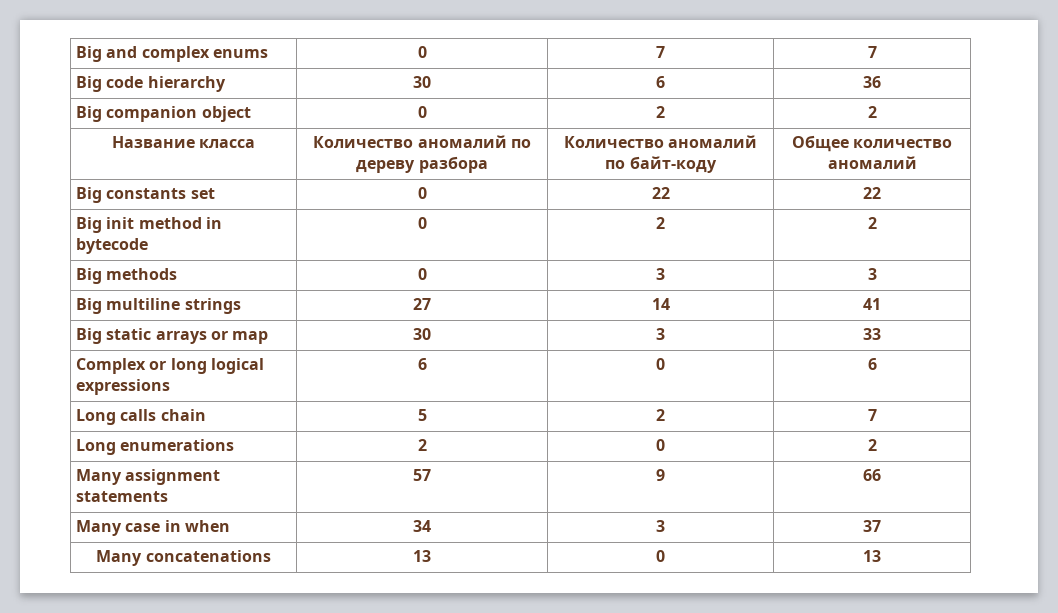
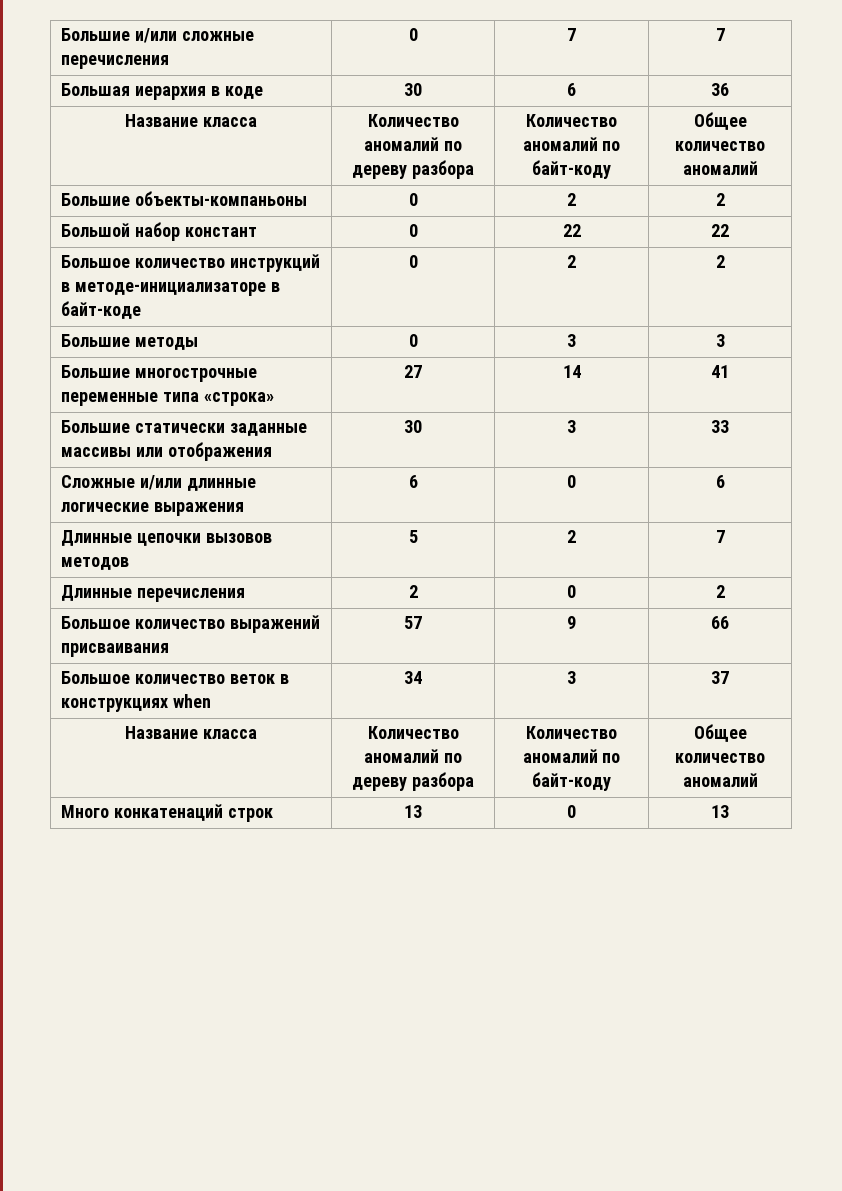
[76,46,268,62] Big and complex enums -> [61,28,254,43] [61,55,170,69] Большие и/или сложные перечисления
[76,76,226,92] Big code hierarchy -> [61,83,263,100] Большая иерархия в коде
[76,106,251,122] [417,106,427,118] [656,106,665,118] [867,106,877,118] // Big companion object | 0 | 2 | 2 -> (729, 89) none
[76,187,215,203] [417,187,427,199] [651,187,670,199] [863,187,881,199] [76,217,222,233] [76,238,149,254] [417,217,427,229] [656,217,665,229] [867,217,877,229] [76,268,178,284] Big constants set | 0 | 22 | 22 // Big init method in bytecode | 0 | 2 | 2 // Big methods -> [61,191,307,206] [408,193,418,206] [567,193,576,206] [715,193,725,206] [61,222,257,241] [408,224,418,237] [562,224,581,237] [711,224,729,237] [61,254,320,272] [61,282,280,296] [61,301,142,319] [408,255,418,268] [567,255,576,268] [715,255,725,268] [61,334,198,350] Большие объекты-компаньоны | 0 | 2 | 2 // Большой набор констант | 0 | 22 | 22 // Большое количество инструкций в методе-инициализаторе в байт-коде | 0 | 2 | 2 // Большие методы
[76,298,241,314] [413,298,431,310] [651,298,670,310] [863,298,881,310] [76,328,269,344] [413,328,431,340] [656,328,665,340] [863,328,881,340] [76,358,264,374] [76,379,171,395] Big multiline strings | 27 | 14 | 41 // Big static arrays or map | 30 | 3 | 33 // Complex or long logical expressions -> [61,365,257,382] [61,392,274,406] [404,365,422,378] [562,365,581,378] [711,365,729,378] [61,420,307,436] [61,442,272,461] [404,420,422,433] [567,420,576,433] [711,420,729,433] [61,475,256,491] [61,502,244,516] Большие многострочные переменные типа «строка» | 27 | 14 | 41 // Большие статически заданные массивы или отображения | 30 | 3 | 33 // Сложные и/или длинные логические выражения
[76,409,206,425] Long calls chain -> [61,530,272,546] [61,557,130,570] Длинные цепочки вызовов методов
[76,439,235,455] Long enumerations -> [61,585,245,602] Длинные перечисления
[76,469,221,485] [76,491,169,502] Many assignment statements -> [61,615,320,633] [61,643,170,657] Большое количество выражений присваивания
[76,520,181,536] Many case in -> [61,671,289,684] [61,698,169,712] Большое количество веток в конструкциях
[96,550,271,566] Many concatenations -> [125,726,257,739] [367,726,459,739] [364,749,462,763] [352,772,474,791] [526,726,617,739] [522,749,621,763] [532,772,611,791] [693,724,747,742] [675,753,765,763] [682,773,758,787] [61,804,273,822] Название класса | Количество аномалий по дереву разбора | Количество аномалий по байт-коду | Общее количество аномалий // Много конкатенаций строк

